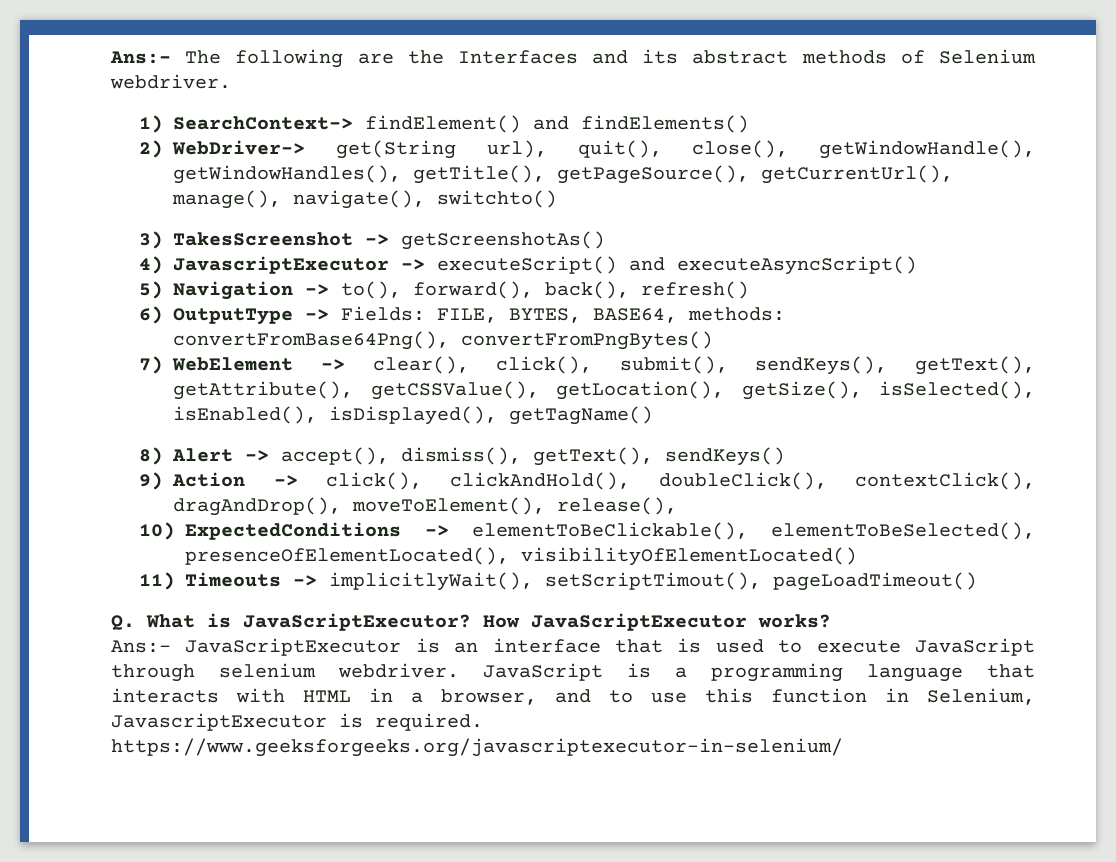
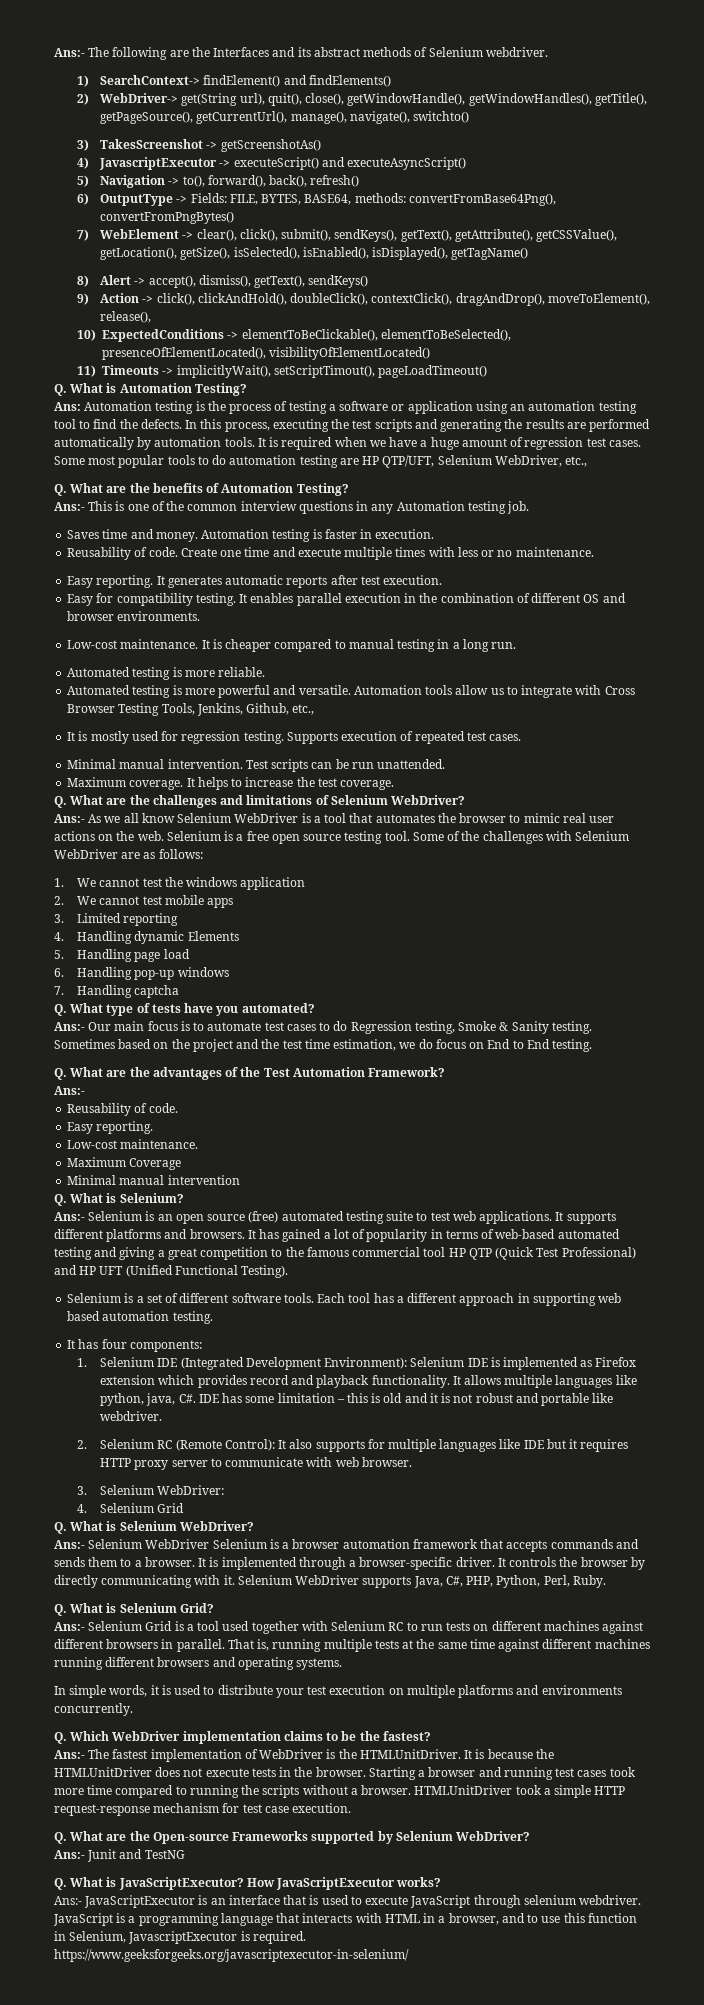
(978, 581) none -> [54,383,247,396] [54,401,637,414] [54,419,651,432] [54,437,641,450] [54,455,588,468] [54,483,349,496] [54,501,530,514] [67,529,435,542] [67,547,594,560] [67,575,443,588] [67,593,626,606] [67,611,201,621] [67,639,517,652] [67,667,266,680] [67,685,635,698] [67,703,315,716] [67,731,522,744] [67,759,446,772] [67,777,395,790] [54,795,466,808] [54,813,615,823] [54,831,630,844] [54,849,203,859] [54,877,306,890] [54,895,233,908] [54,913,179,926] [54,931,239,944] [54,949,190,962] [54,967,229,980] [54,985,180,998] [54,1003,315,1016] [54,1021,592,1034] [54,1039,593,1052] [54,1067,446,1080] [54,1086,85,1095] [67,1103,178,1116] [67,1121,154,1134] [67,1139,199,1149] [67,1157,182,1170] [67,1175,240,1185] [54,1193,184,1206] [54,1211,616,1224] [54,1229,620,1242] [54,1247,636,1260] [54,1265,289,1278] [67,1293,622,1306] [67,1311,213,1324] [67,1339,202,1352] [77,1357,637,1370] [100,1375,637,1388] [100,1393,614,1406] [100,1411,163,1421] [77,1439,629,1452] [100,1457,412,1470] [77,1485,225,1495] [77,1503,185,1513] [54,1521,254,1534] [54,1539,639,1552] [54,1557,645,1570] [54,1575,606,1588] [54,1603,214,1616] [54,1621,644,1634] [54,1639,650,1652] [54,1657,343,1670] [54,1685,622,1698] [54,1703,133,1716] [54,1731,431,1744] [54,1749,554,1762] [54,1767,636,1780] [54,1785,626,1798] [54,1803,352,1816] [54,1831,531,1844] [54,1849,185,1862] // Q. What is Automation Testing? // Ans: Automation testing is the process of testing a software or application using an automation testing tool to find the defects. In this process, executing the test scripts and generating the results are performed automatically by automation tools. It is required when we have a huge amount of regression test cases. Some most popular tools to do automation testing are HP QTP/UFT, Selenium WebDriver, etc., // Q. What are the benefits of Automation Testing? // Ans:- This is one of the common interview questions in any Automation testing job. // Saves time and money. Automation testing is faster in execution. // Reusability of code. Create one time and execute multiple times with less or no maintenance. // Easy reporting. It generates automatic reports after test execution. // Easy for compatibility testing. It enables parallel execution in the combination of different OS and browser environments. // Low-cost maintenance. It is cheaper compared to manual testing in a long run. // Automated testing is more reliable. // Automated testing is more powerful and versatile. Automation tools allow us to integrate with Cross Browser Testing Tools, Jenkins, Github, etc., // It is mostly used for regression testing. Supports execution of repeated test cases. // Minimal manual intervention. Test scripts can be run unattended. // Maximum coverage. It helps to increase the test coverage. // Q. What are the challenges and limitations of Selenium WebDriver? // Ans:- As we all know Selenium WebDriver is a tool that automates the browser to mimic real user actions on the web. Selenium is a free open source testing tool. Some of the challenges with Selenium WebDriver are as follows: // 1. We cannot test the windows application // 2. We cannot test mobile apps // 3. Limited reporting // 4. Handling dynamic Elements // 5. Handling page load // 6. Handling pop-up windows // 7. Handling captcha // Q. What type of tests have you automated? // Ans:- Our main focus is to automate test cases to do Regression testing, Smoke & Sanity testing. Sometimes based on the project and the test time estimation, we do focus on End to End testing. // Q. What are the advantages of the Test Automation Framework? // Ans:- // Reusability of code. // Easy reporting. // Low-cost maintenance. // Maximum Coverage // Minimal manual intervention // Q. What is Selenium? // Ans:- Selenium is an open source (free) automated testing suite to test web applications. It supports different platforms and browsers. It has gained a lot of popularity in terms of web-based automated testing and giving a great competition to the famous commercial tool HP QTP (Quick Test Professional) and HP UFT (Unified Functional Testing). // Selenium is a set of different software tools. Each tool has a different approach in supporting web based automation testing. // It has four components: // 1. Selenium IDE (Integrated Development Environment): Selenium IDE is implemented as Firefox extension which provides record and playback functionality. It allows multiple languages like python, java, C#. IDE has some limitation – this is old and it is not robust and portable like webdriver. // 2. Selenium RC (Remote Control): It also supports for multiple languages like IDE but it requires HTTP proxy server to communicate with web browser. // 3. Selenium WebDriver: // 4. Selenium Grid // Q. What is Selenium WebDriver? // Ans:- Selenium WebDriver Selenium is a browser automation framework that accepts commands and sends them to a browser. It is implemented through a browser-specific driver. It controls the browser by directly communicating with it. Selenium WebDriver supports Java, C#, PHP, Python, Perl, Ruby. // Q. What is Selenium Grid? // Ans:- Selenium Grid is a tool used together with Selenium RC to run tests on different machines against different browsers in parallel. That is, running multiple tests at the same time against different machines running different browsers and operating systems. // In simple words, it is used to distribute your test execution on multiple platforms and environments concurrently. // Q. Which WebDriver implementation claims to be the fastest? // Ans:- The fastest implementation of WebDriver is the HTMLUnitDriver. It is because the HTMLUnitDriver does not execute tests in the browser. Starting a browser and running test cases took more time compared to running the scripts without a browser. HTMLUnitDriver took a simple HTTP request-response mechanism for test case execution. // Q. What are the Open-source Frameworks supported by Selenium WebDriver? // Ans:- Junit and TestNG

